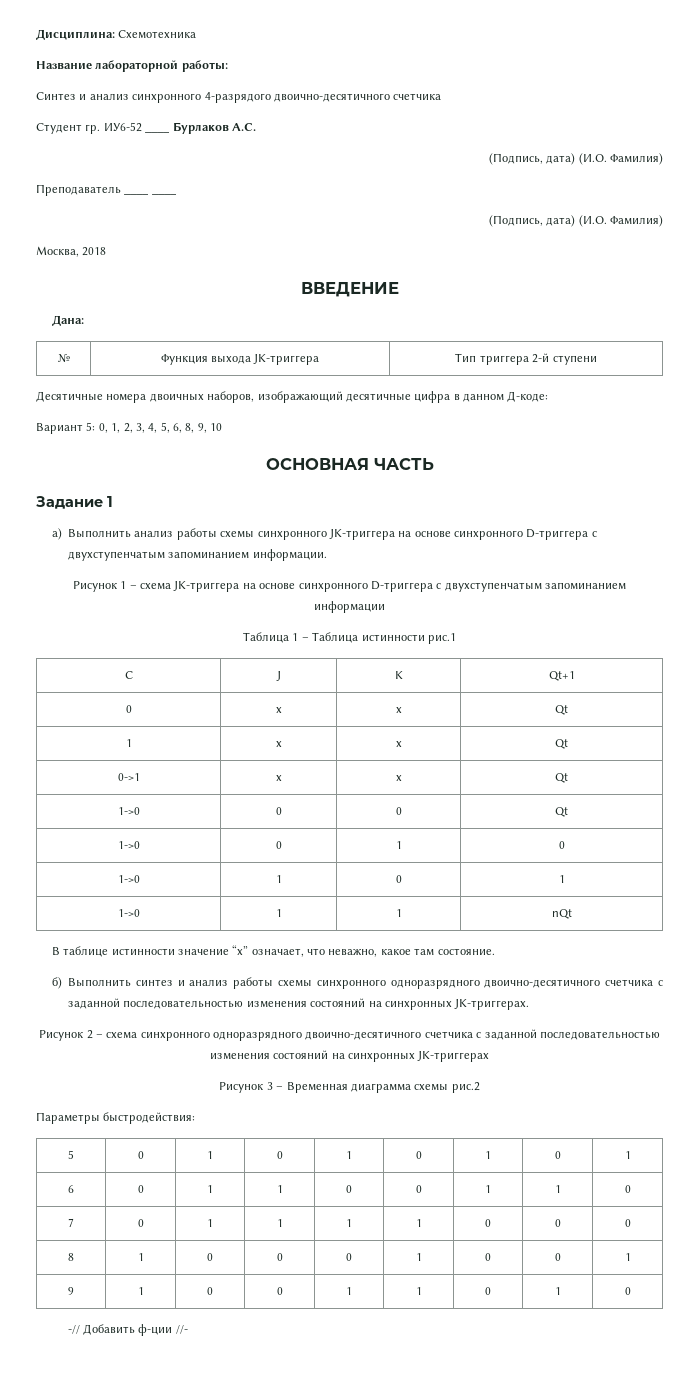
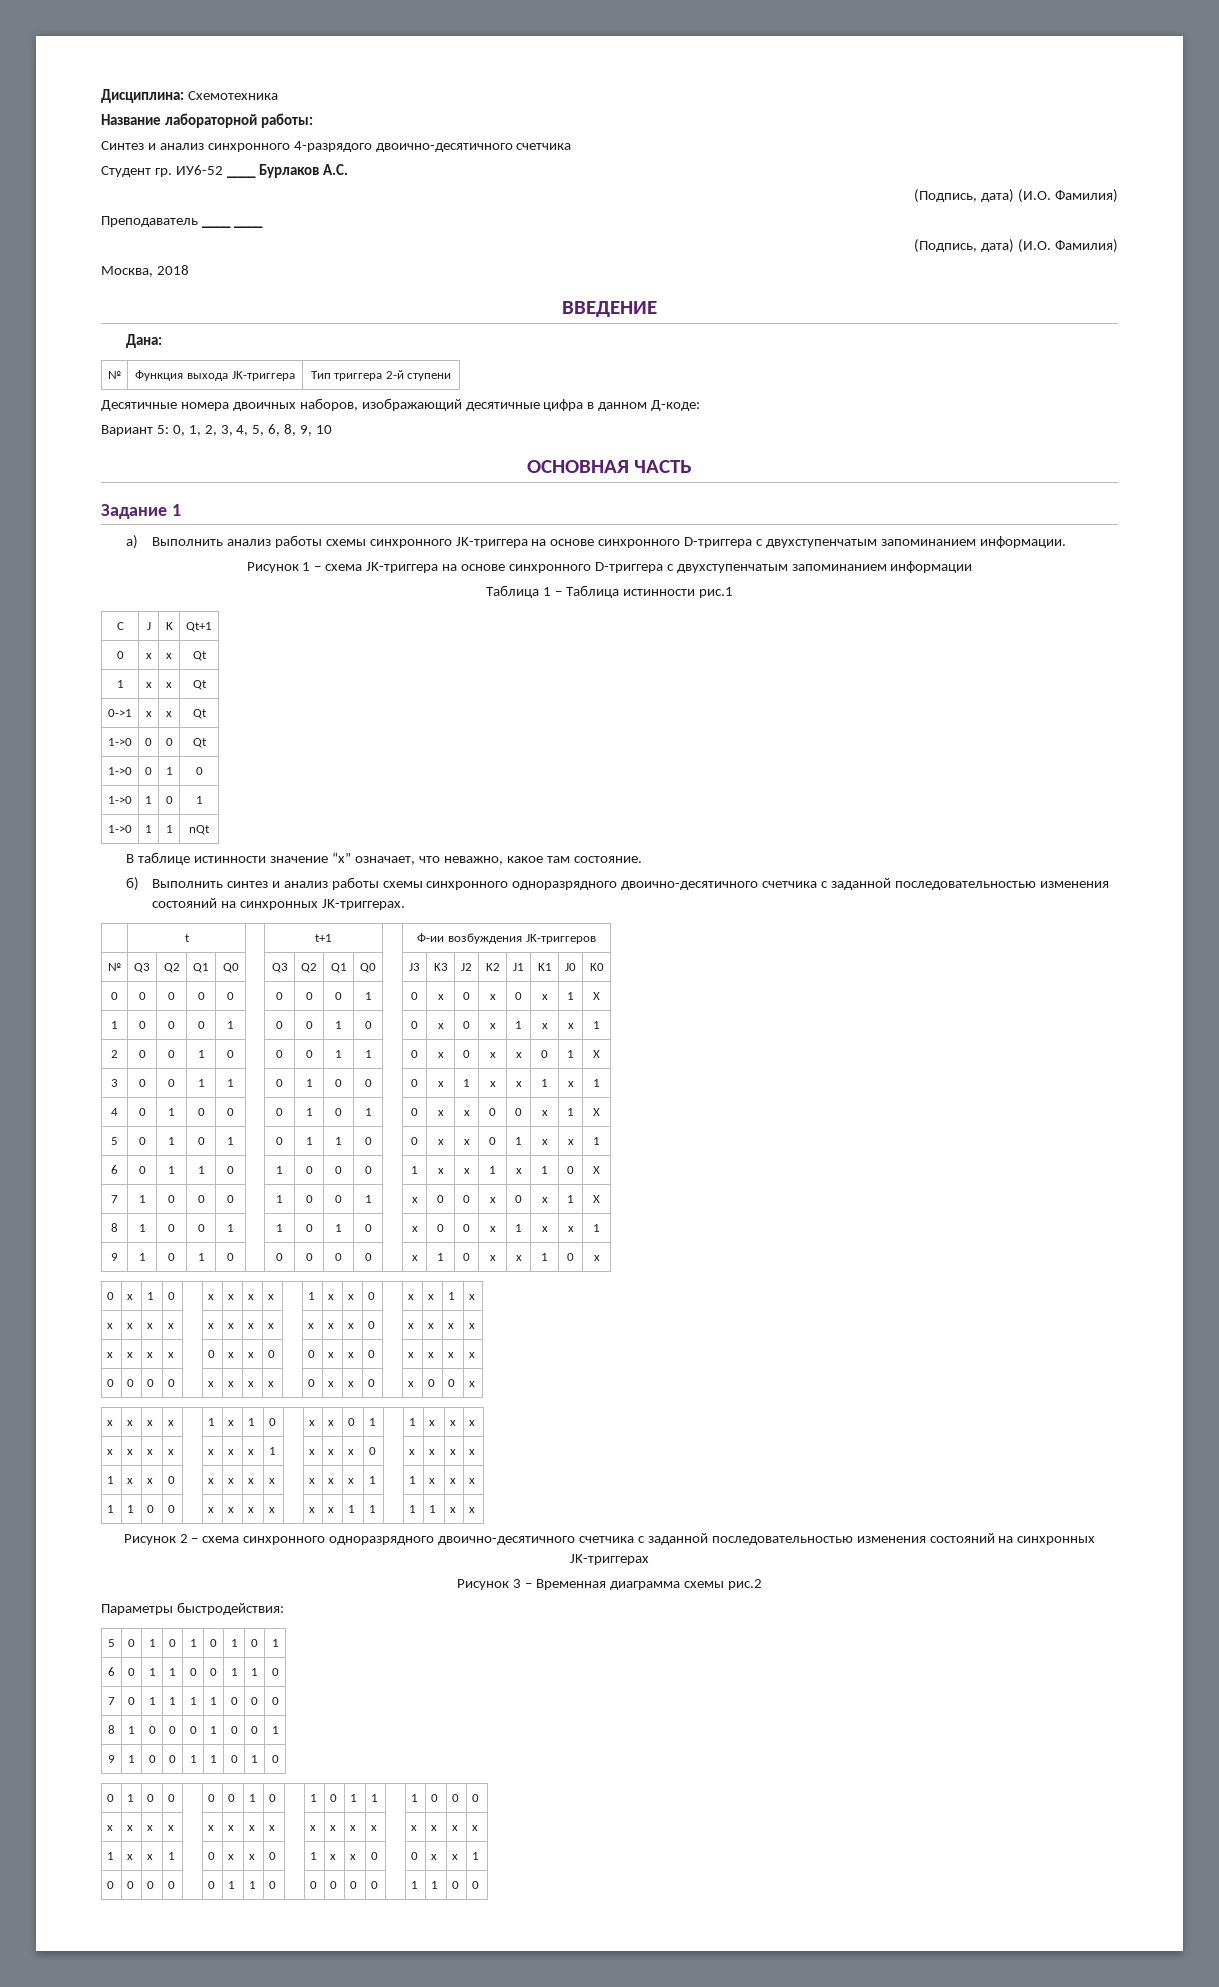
(530, 1004) none -> [184,934,190,942] [315,934,332,942] [417,933,596,944] [108,963,121,971] [134,963,150,973] [163,963,180,973] [193,963,209,973] [222,963,239,973] [271,963,288,973] [301,963,317,973] [330,963,347,973] [360,963,376,973] [409,963,420,971] [433,963,448,971] [461,963,472,971] [485,963,500,971] [513,963,524,971] [537,963,552,971] [565,963,576,971] [589,963,604,971] [111,992,118,1000] [138,992,146,1000] [168,992,175,1000] [197,992,205,1000] [227,992,234,1000] [276,992,283,1000] [305,992,313,1000] [335,992,342,1000] [364,992,372,1000] [411,992,418,1000] [437,994,444,1000] [463,992,470,1000] [489,994,496,1000] [515,992,522,1000] [541,994,548,1000] [567,992,574,1000] [593,992,600,1000] [111,1021,118,1029] [138,1021,146,1029] [168,1021,175,1029] [197,1021,205,1029] [227,1021,234,1029] [276,1021,283,1029] [305,1021,313,1029] [335,1021,342,1029] [364,1021,372,1029] [411,1021,418,1029] [437,1023,444,1029] [463,1021,470,1029] [489,1023,496,1029] [515,1021,522,1029] [541,1023,548,1029] [567,1023,574,1029] [593,1021,600,1029] [111,1050,118,1058] [138,1050,146,1058] [168,1050,175,1058] [197,1050,205,1058] [227,1050,234,1058] [276,1050,283,1058] [305,1050,313,1058] [335,1050,342,1058] [364,1050,372,1058] [411,1050,418,1058] [437,1052,444,1058] [463,1050,470,1058] [489,1052,496,1058] [515,1052,522,1058] [541,1050,548,1058] [567,1050,574,1058] [593,1050,600,1058] [111,1079,118,1087] [138,1079,146,1087] [168,1079,175,1087] [197,1079,205,1087] [227,1079,234,1087] [276,1079,283,1087] [305,1079,313,1087] [335,1079,342,1087] [364,1079,372,1087] [411,1079,418,1087] [437,1081,444,1087] [463,1079,470,1087] [489,1081,496,1087] [515,1081,522,1087] [541,1079,548,1087] [567,1081,574,1087] [593,1079,600,1087] [111,1108,118,1116] [138,1108,146,1116] [168,1108,175,1116] [197,1108,205,1116] [227,1108,234,1116] [276,1108,283,1116] [305,1108,313,1116] [335,1108,342,1116] [364,1108,372,1116] [411,1108,418,1116] [437,1110,444,1116] [463,1110,470,1116] [489,1108,496,1116] [515,1108,522,1116] [541,1110,548,1116] [567,1108,574,1116] [593,1108,600,1116] [111,1137,118,1145] [138,1137,146,1145] [168,1137,175,1145] [197,1137,205,1145] [227,1137,234,1145] [276,1137,283,1145] [305,1137,313,1145] [335,1137,342,1145] [364,1137,372,1145] [411,1137,418,1145] [437,1139,444,1145] [463,1139,470,1145] [489,1137,496,1145] [515,1137,522,1145] [541,1139,548,1145] [567,1139,574,1145] [593,1137,600,1145] [111,1165,118,1174] [138,1166,146,1174] [168,1166,175,1174] [197,1166,205,1174] [227,1166,234,1174] [276,1166,283,1174] [305,1166,313,1174] [335,1166,342,1174] [364,1166,372,1174] [411,1166,418,1174] [437,1168,444,1174] [463,1168,470,1174] [489,1166,496,1174] [515,1168,522,1174] [541,1166,548,1174] [567,1166,574,1174] [593,1166,600,1174] [111,1195,118,1203] [138,1195,146,1203] [168,1195,175,1203] [197,1195,205,1203] [227,1195,234,1203] [276,1195,283,1203] [305,1195,313,1203] [335,1195,342,1203] [364,1195,372,1203] [411,1197,418,1203] [437,1195,444,1203] [463,1195,470,1203] [489,1197,496,1203] [515,1195,522,1203] [541,1197,548,1203] [567,1195,574,1203] [593,1195,600,1203] [111,1223,118,1232] [138,1224,146,1232] [168,1224,175,1232] [197,1224,205,1232] [227,1224,234,1232] [276,1224,283,1232] [305,1224,313,1232] [335,1224,342,1232] [364,1224,372,1232] [411,1226,418,1232] [437,1224,444,1232] [463,1224,470,1232] [489,1226,496,1232] [515,1224,522,1232] [541,1226,548,1232] [567,1226,574,1232] [593,1224,600,1232] [111,1253,118,1261] [138,1253,146,1261] [168,1253,175,1261] [197,1253,205,1261] [227,1253,234,1261] [276,1253,283,1261] [305,1253,313,1261] [335,1253,342,1261] [364,1253,372,1261] [411,1255,418,1261] [437,1253,444,1261] [463,1253,470,1261] [489,1255,496,1261] [515,1255,522,1261] [541,1253,548,1261] [567,1253,574,1261] [593,1255,600,1261] [107,1292,115,1300] [127,1294,134,1300] [147,1292,155,1300] [168,1292,176,1300] [208,1294,215,1300] [228,1294,235,1300] [248,1294,255,1300] [268,1294,275,1300] [308,1292,316,1300] [328,1294,335,1300] [348,1294,355,1300] [368,1292,376,1300] [408,1294,415,1300] [428,1294,435,1300] [448,1292,456,1300] [469,1294,476,1300] [107,1323,114,1329] [127,1323,134,1329] [147,1323,154,1329] [168,1323,175,1329] [208,1323,215,1329] [228,1323,235,1329] [248,1323,255,1329] [268,1323,275,1329] [308,1323,315,1329] [328,1323,335,1329] [348,1323,355,1329] [368,1321,376,1329] [408,1323,415,1329] [428,1323,435,1329] [448,1323,455,1329] [469,1323,476,1329] [107,1352,114,1358] [127,1352,134,1358] [147,1352,154,1358] [168,1352,175,1358] [208,1350,216,1358] [228,1352,235,1358] [248,1352,255,1358] [268,1350,276,1358] [308,1350,316,1358] [328,1352,335,1358] [348,1352,355,1358] [368,1350,376,1358] [408,1352,415,1358] [428,1352,435,1358] [448,1352,455,1358] [469,1352,476,1358] [107,1379,115,1387] [127,1379,135,1387] [147,1379,155,1387] [168,1379,176,1387] [208,1381,215,1387] [228,1381,235,1387] [248,1381,255,1387] [268,1381,275,1387] [308,1379,316,1387] [328,1381,335,1387] [348,1381,355,1387] [368,1379,376,1387] [408,1381,415,1387] [428,1379,436,1387] [448,1379,456,1387] [469,1381,476,1387] [107,1420,114,1426] [127,1420,134,1426] [147,1420,154,1426] [168,1420,175,1426] [208,1418,216,1426] [228,1420,235,1426] [248,1418,256,1426] [269,1418,277,1426] [309,1420,316,1426] [328,1420,335,1426] [348,1418,356,1426] [369,1418,377,1426] [409,1418,417,1426] [429,1420,436,1426] [450,1420,457,1426] [469,1420,476,1426] [107,1449,114,1455] [127,1449,134,1455] [147,1449,154,1455] [168,1449,175,1455] [208,1449,215,1455] [228,1449,235,1455] [248,1449,255,1455] [269,1447,277,1455] [309,1449,316,1455] [328,1449,335,1455] [348,1449,355,1455] [369,1447,377,1455] [409,1449,416,1455] [429,1449,436,1455] [450,1449,457,1455] [469,1449,476,1455] [107,1476,115,1484] [127,1478,134,1484] [147,1478,154,1484] [168,1476,176,1484] [208,1478,215,1484] [228,1478,235,1484] [248,1478,255,1484] [269,1478,276,1484] [309,1478,316,1484] [328,1478,335,1484] [348,1478,355,1484] [369,1476,377,1484] [409,1476,417,1484] [429,1478,436,1484] [450,1478,457,1484] [469,1478,476,1484] [107,1505,115,1513] [127,1505,135,1513] [147,1505,155,1513] [168,1505,176,1513] [208,1507,215,1513] [228,1507,235,1513] [248,1507,255,1513] [269,1507,276,1513] [309,1507,316,1513] [328,1507,335,1513] [348,1505,356,1513] [369,1505,377,1513] [409,1505,417,1513] [429,1505,437,1513] [450,1507,457,1513] [469,1507,476,1513] // | t | | t+1 | | Ф-ии возбуждения JK-триггеров // № | Q3 | Q2 | Q1 | Q0 | | Q3 | Q2 | Q1 | Q0 | | J3 | K3 | J2 | K2 | J1 | K1 | J0 | K0 // 0 | 0 | 0 | 0 | 0 | | 0 | 0 | 0 | 1 | | 0 | x | 0 | x | 0 | x | 1 | X // 1 | 0 | 0 | 0 | 1 | | 0 | 0 | 1 | 0 | | 0 | x | 0 | x | 1 | x | x | 1 // 2 | 0 | 0 | 1 | 0 | | 0 | 0 | 1 | 1 | | 0 | x | 0 | x | x | 0 | 1 | X // 3 | 0 | 0 | 1 | 1 | | 0 | 1 | 0 | 0 | | 0 | x | 1 | x | x | 1 | x | 1 // 4 | 0 | 1 | 0 | 0 | | 0 | 1 | 0 | 1 | | 0 | x | x | 0 | 0 | x | 1 | X // 5 | 0 | 1 | 0 | 1 | | 0 | 1 | 1 | 0 | | 0 | x | x | 0 | 1 | x | x | 1 // 6 | 0 | 1 | 1 | 0 | | 1 | 0 | 0 | 0 | | 1 | x | x | 1 | x | 1 | 0 | X // 7 | 1 | 0 | 0 | 0 | | 1 | 0 | 0 | 1 | | x | 0 | 0 | x | 0 | x | 1 | X // 8 | 1 | 0 | 0 | 1 | | 1 | 0 | 1 | 0 | | x | 0 | 0 | x | 1 | x | x | 1 // 9 | 1 | 0 | 1 | 0 | | 0 | 0 | 0 | 0 | | x | 1 | 0 | x | x | 1 | 0 | x // 0 | х | 1 | 0 | | x | x | x | x | | 1 | x | x | 0 | | x | x | 1 | x // х | х | х | х | | x | x | x | x | | x | x | x | 0 | | x | x | x | x // х | х | х | х | | 0 | x | x | 0 | | 0 | x | x | 0 | | x | x | x | x // 0 | 0 | 0 | 0 | | x | x | x | x | | 0 | x | x | 0 | | x | 0 | 0 | x // x | x | x | x | | 1 | x | 1 | 0 | | x | x | 0 | 1 | | 1 | x | x | x // x | x | x | x | | x | x | x | 1 | | x | x | x | 0 | | x | x | x | x // 1 | x | x | 0 | | x | x | x | x | | x | x | x | 1 | | 1 | x | x | x // 1 | 1 | 0 | 0 | | x | x | x | x | | x | x | 1 | 1 | | 1 | 1 | x | x
[67,1324,188,1336] // -// Добавить ф-ции //- -> [107,1794,115,1802] [127,1794,135,1802] [147,1794,155,1802] [168,1794,176,1802] [208,1794,216,1802] [228,1794,236,1802] [249,1794,257,1802] [269,1794,277,1802] [310,1794,318,1802] [330,1794,338,1802] [350,1794,358,1802] [371,1794,379,1802] [411,1794,419,1802] [431,1794,439,1802] [452,1794,460,1802] [472,1794,480,1802] [107,1825,114,1831] [127,1825,134,1831] [147,1825,154,1831] [168,1825,175,1831] [208,1825,215,1831] [228,1825,235,1831] [249,1825,256,1831] [269,1825,276,1831] [310,1825,317,1831] [330,1825,337,1831] [350,1825,357,1831] [371,1825,378,1831] [411,1825,418,1831] [431,1825,438,1831] [452,1825,459,1831] [472,1825,479,1831] [107,1852,115,1860] [127,1854,134,1860] [147,1854,154,1860] [168,1852,176,1860] [208,1852,216,1860] [228,1854,235,1860] [249,1854,256,1860] [269,1852,277,1860] [310,1852,318,1860] [330,1854,337,1860] [350,1854,357,1860] [371,1852,379,1860] [411,1852,419,1860] [431,1854,438,1860] [452,1854,459,1860] [472,1852,480,1860] [107,1881,115,1889] [127,1881,135,1889] [147,1881,155,1889] [168,1881,176,1889] [208,1881,216,1889] [228,1881,236,1889] [249,1881,257,1889] [269,1881,277,1889] [310,1881,318,1889] [330,1881,338,1889] [350,1881,358,1889] [371,1881,379,1889] [411,1881,419,1889] [431,1881,439,1889] [452,1881,460,1889] [472,1881,480,1889] // 0 | 1 | 0 | 0 | | 0 | 0 | 1 | 0 | | 1 | 0 | 1 | 1 | | 1 | 0 | 0 | 0 // x | x | x | x | | x | x | x | x | | x | x | x | x | | x | x | x | x // 1 | x | x | 1 | | 0 | x | x | 0 | | 1 | x | x | 0 | | 0 | x | x | 1 // 0 | 0 | 0 | 0 | | 0 | 1 | 1 | 0 | | 0 | 0 | 0 | 0 | | 1 | 1 | 0 | 0

